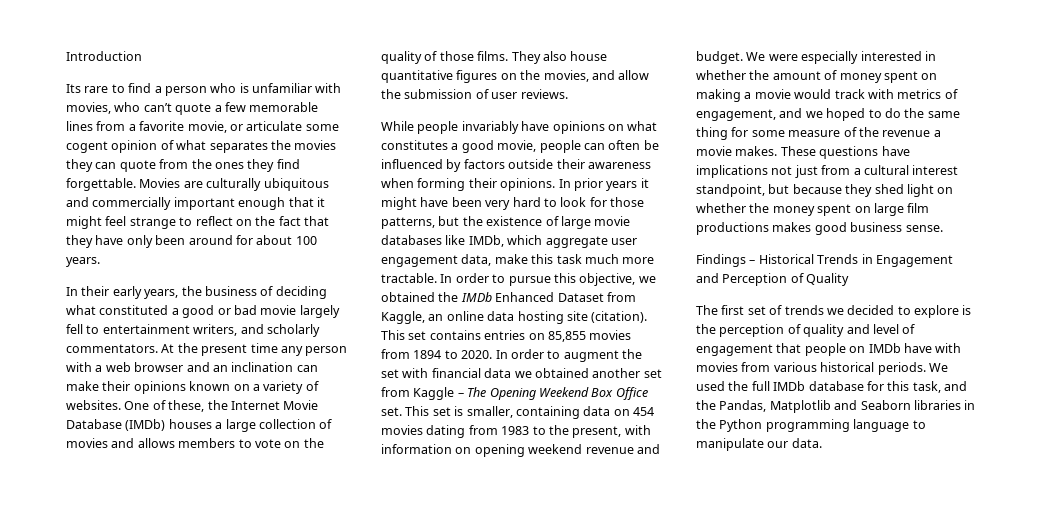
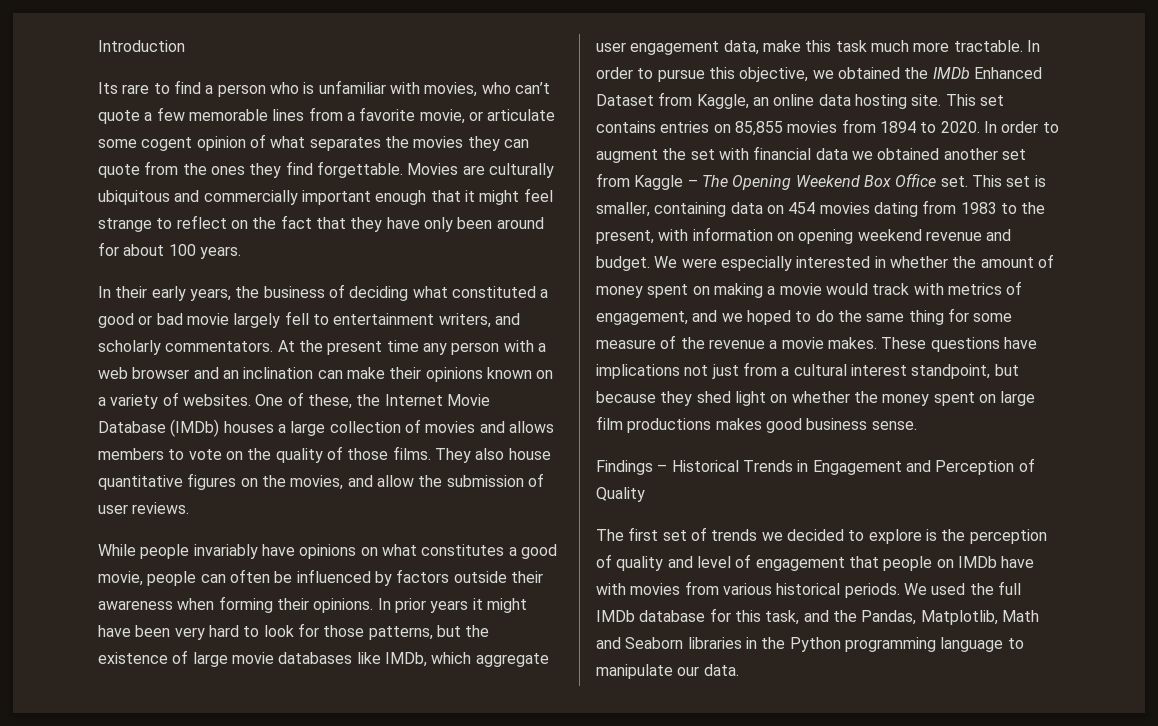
[566,311,648,323] site (citation). -> [911,94,942,106] site.
[769,400,831,413] Matplotlib -> [920,610,1039,625] Matplotlib, Math

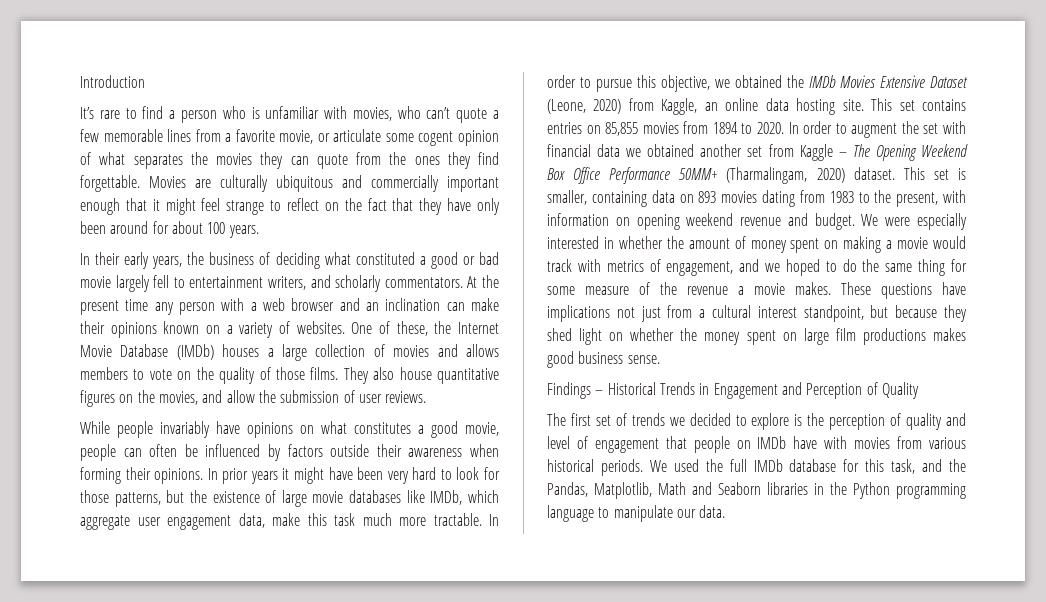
[98,82,118,94] Its -> [80,107,94,119] It’s
[973,67,1042,79] [596,94,654,106] Enhanced Dataset -> [840,75,968,88] [547,99,622,114] Movies Extensive Dataset (Leone, 2020)
[940,176,968,187] set. -> [609,167,895,184] Performance 50MM+ (Tharmalingam, 2020) dataset.
[788,202,816,214] 454 -> [698,191,717,203] 893

